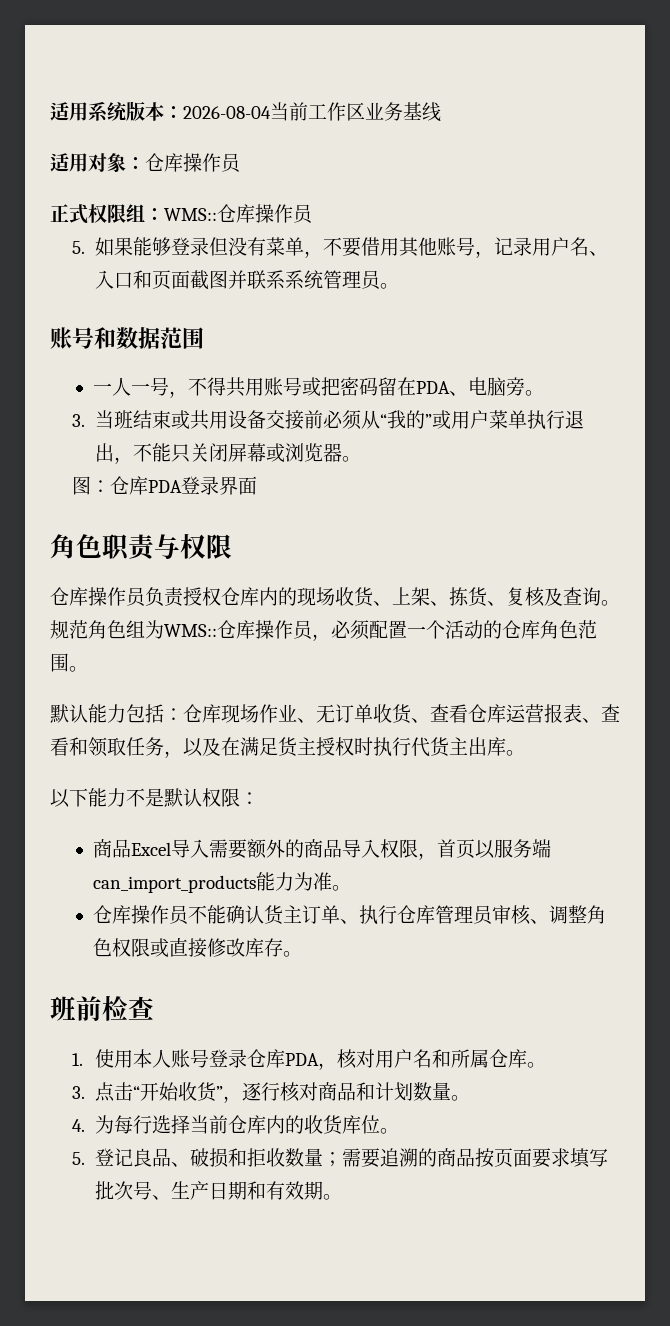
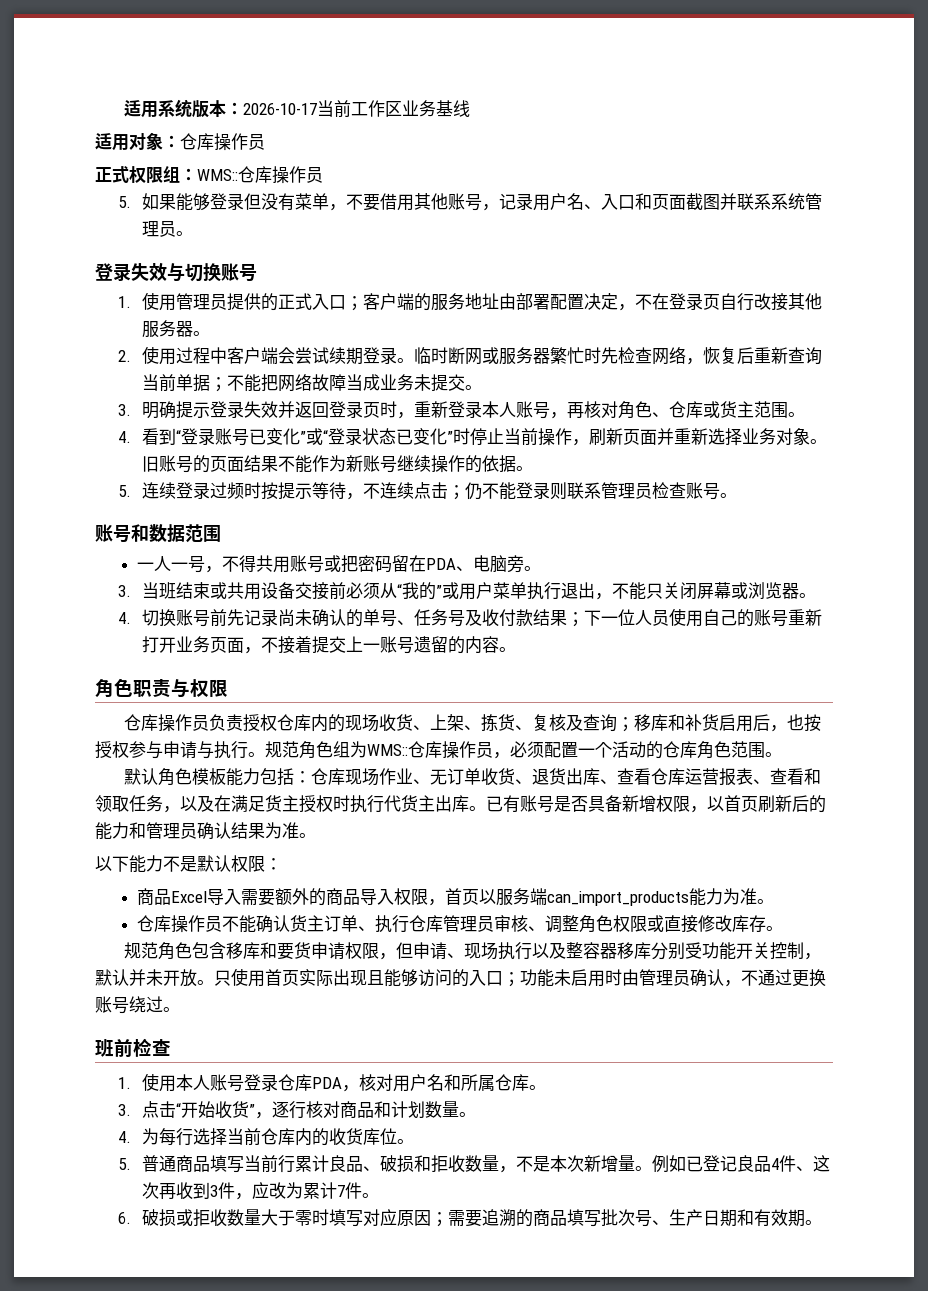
[183,106,271,119] 2026-08-04 -> [242,103,317,115] 2026-10-17
(399, 286) none -> [95,262,257,282] [118,292,822,311] [141,320,210,338] [118,346,822,365] [141,374,482,392] [118,401,805,419] [118,428,827,446] [141,455,533,473] [118,482,737,500] // 登录失效与切换账号 // 1.使用管理员提供的正式入口；客户端的服务地址由部署配置决定，不在登录页自行改接其他服务器。 // 2.使用过程中客户端会尝试续期登录。临时断网或服务器繁忙时先检查网络，恢复后重新查询当前单据；不能把网络故障当成业务未提交。 // 3.明确提示登录失效并返回登录页时，重新登录本人账号，再核对角色、仓库或货主范围。 // 4.看到“登录账号已变化”或“登录状态已变化”时停止当前操作，刷新页面并重新选择业务对象。旧账号的页面结果不能作为新账号继续操作的依据。 // 5.连续登录过频时按提示等待，不连续点击；仍不能登录则联系管理员检查账号。
[72,476,258,495] 图：仓库PDA登录界面 -> [118,608,822,627] [141,636,516,654] 4.切换账号前先记录尚未确认的单号、任务号及收付款结果；下一位人员使用自己的账号重新打开业务页面，不接着提交上一账号遗留的内容。
(601, 596) none -> [616,714,821,732] [95,741,248,759] ；移库和补货启用后，也按授权参与申请与执行
(88, 713) none -> [157,768,226,786] 角色模板
(430, 720) none -> [531,768,617,785] 退货出库、
(525, 753) none -> [486,795,826,813] [95,822,316,840] 已有账号是否具备新增权限，以首页刷新后的能力和管理员确认结果为准。
(303, 954) none -> [123,942,821,960] [95,968,826,987] [95,996,180,1014] // 规范角色包含移库和要货申请权限，但申请、现场执行以及整容器移库分别受功能开关控制，默认并未开放。只使用首页实际出现且能够访问的入口；功能未启用时由管理员确认，不通过更换账号绕过。
[94,1148,133,1167] 登记 -> [141,1155,329,1173] 普通商品填写当前行累计
(323, 1157) none -> [498,1155,830,1173] [141,1182,379,1200] [118,1209,431,1227] ，不是本次新增量。例如已登记良品4件、这次再收到3件，应改为累计7件。 // 6.破损或拒收数量大于零时填写对应原因
[474,1148,570,1168] 按页面要求 -> (567, 1218) none

